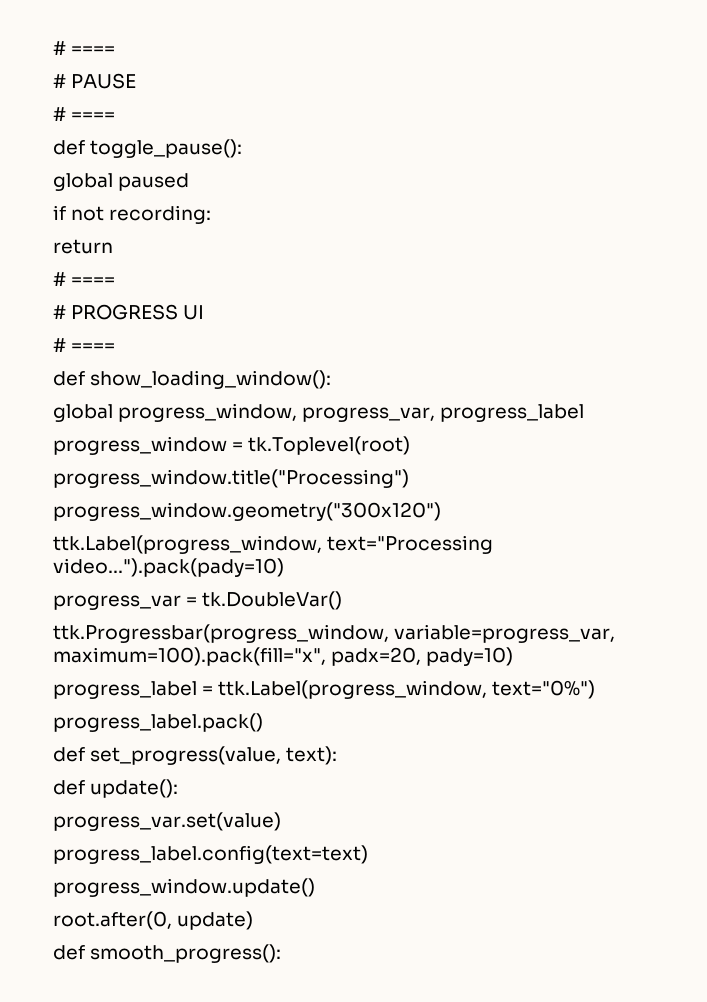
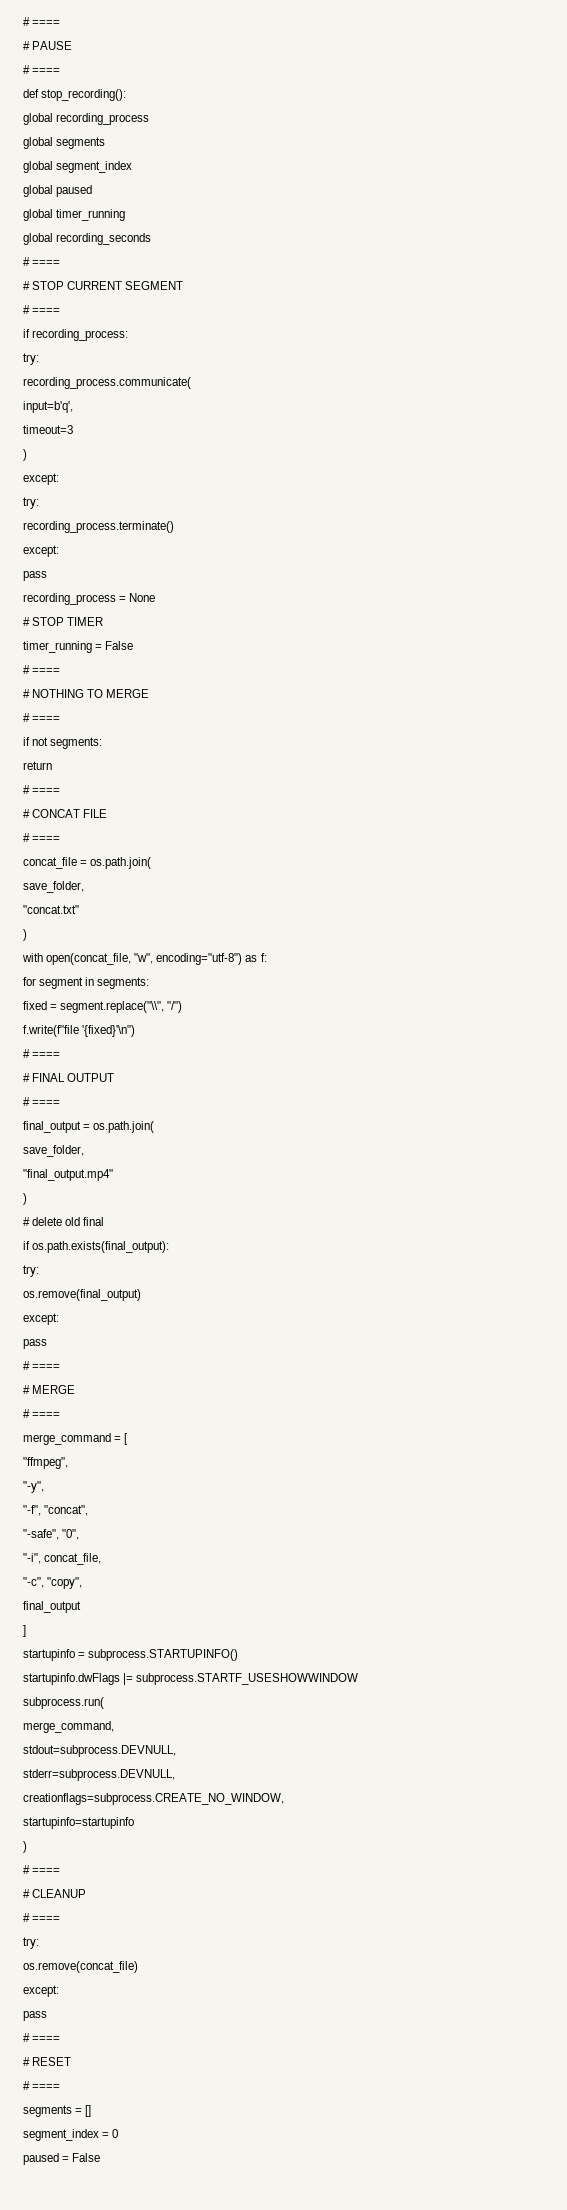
[90,139,243,158] [53,173,190,191] toggle_pause(): // global paused -> [41,89,127,101] [23,113,150,125] [23,137,106,149] [23,161,133,173] [23,185,93,197] [23,209,126,221] [23,233,152,245] [23,257,61,266] [23,281,184,290] [23,305,61,314] [23,329,129,341] [23,353,39,365] [23,377,191,389] [23,401,73,413] [23,425,73,434] [23,449,27,461] [23,473,59,485] [23,497,39,509] [23,521,174,533] [23,545,59,557] [23,571,47,581] [23,593,156,605] [23,617,104,626] [23,641,134,653] [23,665,61,674] [23,689,150,698] [23,713,61,722] stop_recording(): // global recording_process // global segments // global segment_index // global paused // global timer_running // global recording_seconds // # ==== // # STOP CURRENT SEGMENT // # ==== // if recording_process: // try: // recording_process.communicate( // input=b'q', // timeout=3 // ) // except: // try: // recording_process.terminate() // except: // pass // recording_process = None // # STOP TIMER // timer_running = False // # ==== // # NOTHING TO MERGE // # ====
[109,205,212,224] recording: -> [50,737,103,749] segments:
[71,304,205,320] [53,338,116,352] [53,370,332,389] [53,403,585,422] [53,436,411,455] [53,469,409,488] [53,502,441,521] [53,535,494,554] [53,558,284,577] [53,591,343,610] [53,624,616,643] [53,647,514,666] [53,680,596,699] [53,713,263,732] [53,746,338,765] [53,779,179,798] [53,812,281,831] [53,845,368,864] [53,878,315,897] [53,911,254,930] [53,944,282,963] PROGRESS UI // # ==== // def show_loading_window(): // global progress_window, progress_var, progress_label // progress_window = tk.Toplevel(root) // progress_window.title("Processing") // progress_window.geometry("300x120") // ttk.Label(progress_window, text="Processing video...").pack(pady=10) // progress_var = tk.DoubleVar() // ttk.Progressbar(progress_window, variable=progress_var, maximum=100).pack(fill="x", padx=20, pady=10) // progress_label = ttk.Label(progress_window, text="0%") // progress_label.pack() // def set_progress(value, text): // def update(): // progress_var.set(value) // progress_label.config(text=text) // progress_window.update() // root.after(0, update) // def smooth_progress(): -> [32,809,108,818] [23,833,61,842] [23,857,152,869] [23,881,84,893] [23,905,79,914] [23,929,27,941] [22,953,267,965] [23,977,150,989] [23,1001,183,1013] [23,1025,136,1037] [23,1049,61,1058] [23,1073,115,1082] [23,1097,61,1106] [23,1121,155,1133] [23,1145,84,1157] [23,1169,113,1181] [23,1193,27,1205] [23,1217,105,1226] [23,1241,170,1253] [23,1265,39,1277] [23,1289,141,1301] [23,1313,59,1325] [23,1339,47,1349] [23,1361,61,1370] [23,1385,76,1394] [23,1409,61,1418] [23,1433,129,1445] [23,1457,68,1469] [23,1481,44,1493] [23,1505,89,1516] [23,1529,80,1540] [23,1553,102,1565] [23,1577,83,1589] [23,1601,81,1613] [23,1625,26,1637] [23,1649,239,1661] [23,1673,359,1685] [23,1697,104,1709] [23,1721,114,1733] [23,1745,176,1757] [23,1769,175,1781] [23,1793,284,1805] [23,1817,134,1829] [23,1841,27,1853] [23,1865,61,1874] [23,1889,87,1898] [23,1913,61,1922] [23,1937,39,1949] [23,1961,138,1973] [23,1985,59,1997] [23,2011,47,2021] [23,2033,61,2042] [23,2057,72,2066] [23,2081,61,2090] [23,2105,92,2117] [23,2129,119,2141] [23,2153,101,2165] CONCAT FILE // # ==== // concat_file = os.path.join( // save_folder, // "concat.txt" // ) // with open(concat_file, "w", encoding="utf-8") as f: // for segment in segments: // fixed = segment.replace("\\", "/") // f.write(f"file '{fixed}'\n") // # ==== // # FINAL OUTPUT // # ==== // final_output = os.path.join( // save_folder, // "final_output.mp4" // ) // # delete old final // if os.path.exists(final_output): // try: // os.remove(final_output) // except: // pass // # ==== // # MERGE // # ==== // merge_command = [ // "ffmpeg", // "-y", // "-f", "concat", // "-safe", "0", // "-i", concat_file, // "-c", "copy", // final_output // ] // startupinfo = subprocess.STARTUPINFO() // startupinfo.dwFlags |= subprocess.STARTF_USESHOWWINDOW // subprocess.run( // merge_command, // stdout=subprocess.DEVNULL, // stderr=subprocess.DEVNULL, // creationflags=subprocess.CREATE_NO_WINDOW, // startupinfo=startupinfo // ) // # ==== // # CLEANUP // # ==== // try: // os.remove(concat_file) // except: // pass // # ==== // # RESET // # ==== // segments = [] // segment_index = 0 // paused = False

